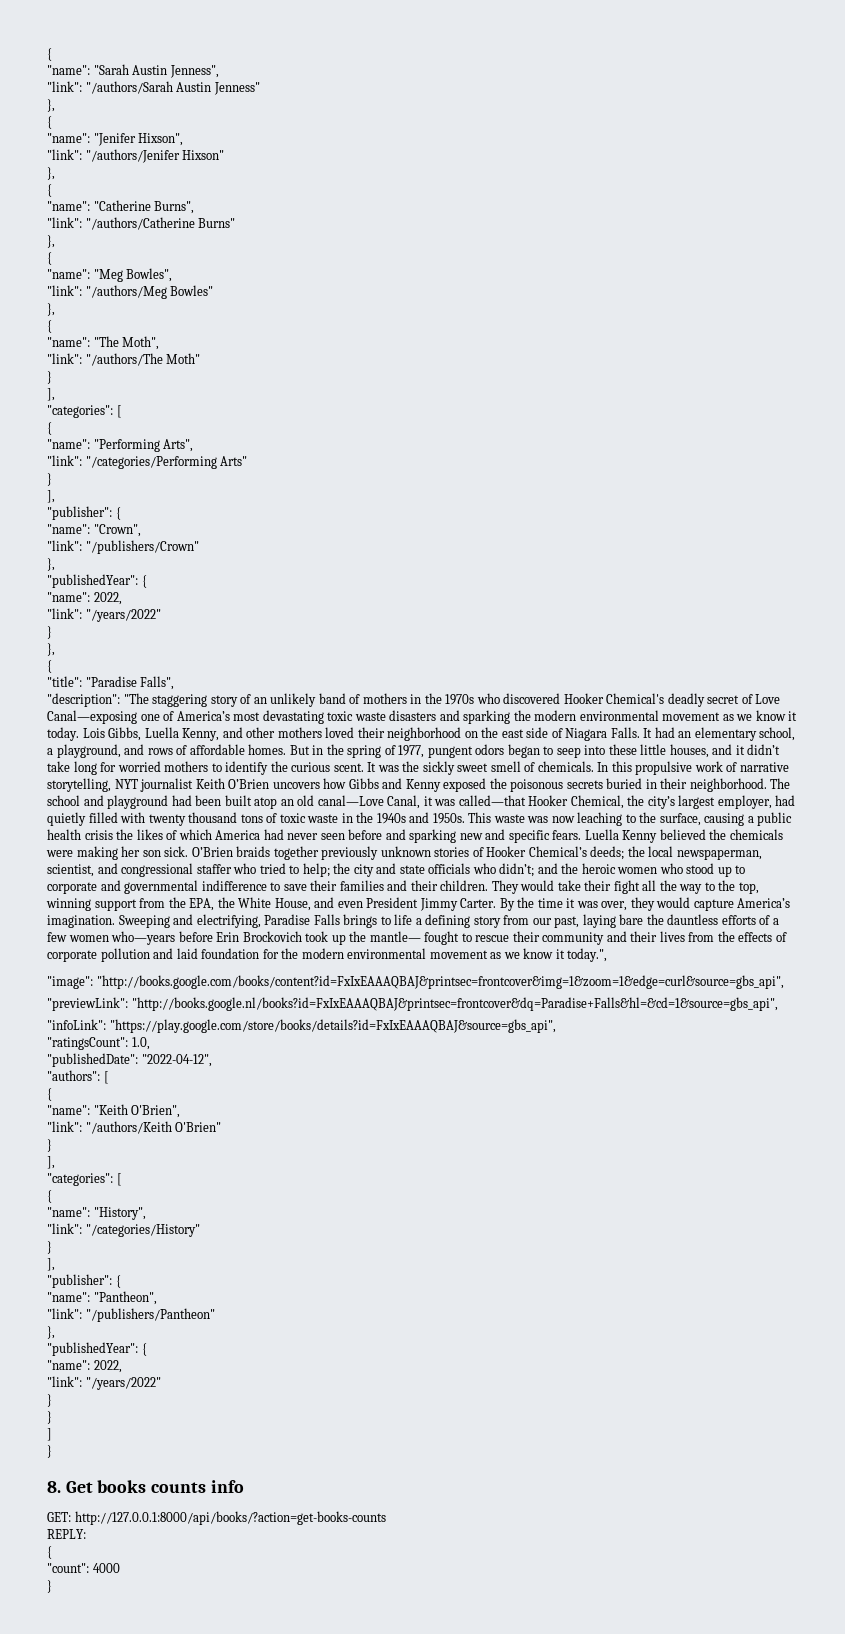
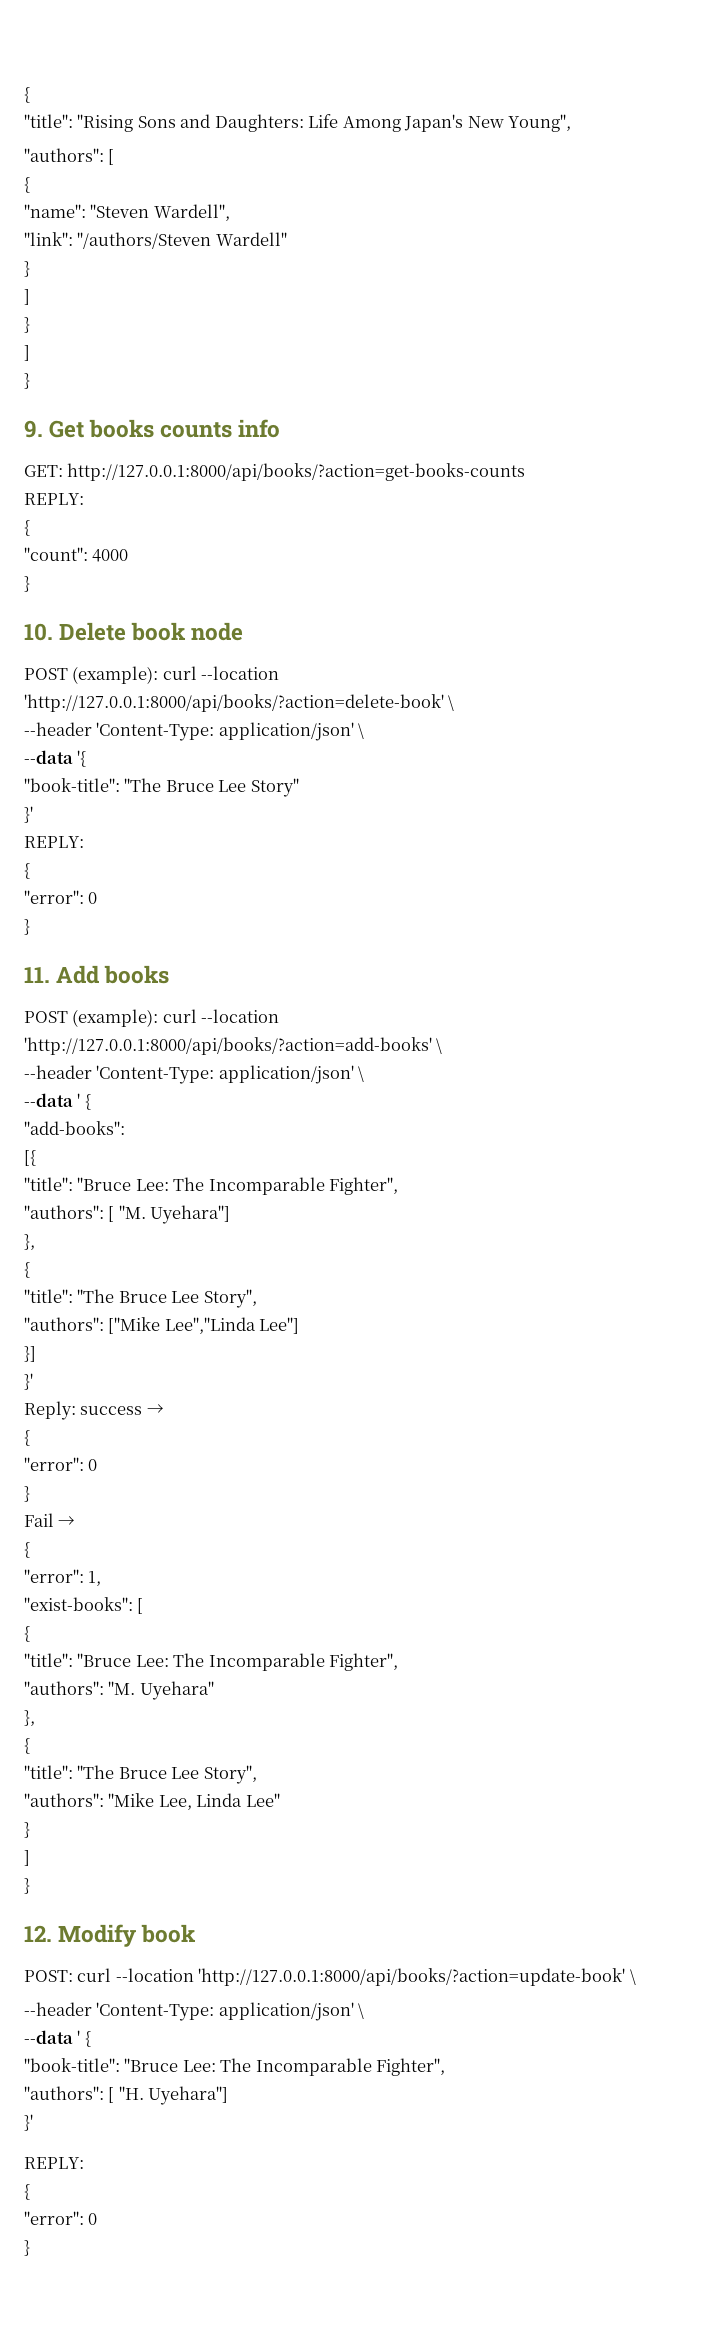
[47,48,52,61] [47,64,219,78] [47,81,260,95] [47,99,55,112] [47,116,52,129] [47,133,184,146] [47,149,225,163] [47,167,55,180] [47,184,52,197] [47,200,195,214] [47,217,236,230] [47,235,55,248] [47,252,52,265] [47,268,173,282] [47,285,214,299] [47,303,55,316] [47,320,52,333] [47,336,160,350] [47,353,201,366] [47,371,52,384] [47,388,55,401] [47,405,122,418] [47,422,52,435] [47,439,194,452] [47,455,248,469] [47,473,52,486] [47,490,55,503] [47,506,121,520] [47,524,141,537] [47,540,199,554] [47,558,55,571] [47,574,147,588] [47,592,122,605] [47,608,161,622] [47,626,52,639] [47,643,55,656] [47,660,52,673] [47,676,175,690] [47,693,781,707] [47,710,798,724] [47,727,796,741] [47,744,781,758] [47,761,789,775] [47,778,791,792] [47,795,796,809] [47,812,793,826] [47,829,783,843] [46,846,762,860] [47,863,746,877] [47,880,759,894] [46,897,791,911] [47,914,779,928] [47,931,787,945] [47,948,608,962] [47,975,784,989] [47,997,778,1011] [47,1019,556,1033] [47,1037,150,1050] [47,1053,212,1067] { // "name": "Sarah Austin Jenness", // "link": "/authors/Sarah Austin Jenness" // }, // { // "name": "Jenifer Hixson", // "link": "/authors/Jenifer Hixson" // }, // { // "name": "Catherine Burns", // "link": "/authors/Catherine Burns" // }, // { // "name": "Meg Bowles", // "link": "/authors/Meg Bowles" // }, // { // "name": "The Moth", // "link": "/authors/The Moth" // } // ], // "categories": [ // { // "name": "Performing Arts", // "link": "/categories/Performing Arts" // } // ], // "publisher": { // "name": "Crown", // "link": "/publishers/Crown" // }, // "publishedYear": { // "name": 2022, // "link": "/years/2022" // } // }, // { // "title": "Paradise Falls", // "description": "The staggering story of an unlikely band of mothers in the 1970s who discovered Hooker Chemical's deadly secret of Love Canal—exposing one of America’s most devastating toxic waste disasters and sparking the modern environmental movement as we know it today. Lois Gibbs, Luella Kenny, and other mothers loved their neighborhood on the east side of Niagara Falls. It had an elementary school, a playground, and rows of affordable homes. But in the spring of 1977, pungent odors began to seep into these little houses, and it didn’t take long for worried mothers to identify the curious scent. It was the sickly sweet smell of chemicals. In this propulsive work of narrative storytelling, NYT journalist Keith O’Brien uncovers how Gibbs and Kenny exposed the poisonous secrets buried in their neighborhood. The school and playground had been built atop an old canal—Love Canal, it was called—that Hooker Chemical, the city’s largest employer, had quietly filled with twenty thousand tons of toxic waste in the 1940s and 1950s. This waste was now leaching to the surface, causing a public health crisis the likes of which America had never seen before and sparking new and specific fears. Luella Kenny believed the chemicals were making her son sick. O’Brien braids together previously unknown stories of Hooker Chemical’s deeds; the local newspaperman, scientist, and congressional staffer who tried to help; the city and state officials who didn’t; and the heroic women who stood up to corporate and governmental indifference to save their families and their children. They would take their fight all the way to the top, winning support from the EPA, the White House, and even President Jimmy Carter. By the time it was over, they would capture America’s imagination. Sweeping and electrifying, Paradise Falls brings to life a defining story from our past, laying bare the dauntless efforts of a few women who—years before Erin Brockovich took up the mantle— fought to rescue their community and their lives from the effects of corporate pollution and laid foundation for the modern environmental movement as we know it today.", // "image": "http://books.google.com/books/content?id=FxIxEAAAQBAJ&printsec=frontcover&img=1&zoom=1&edge=curl&source=gbs_api", // "previewLink": "http://books.google.nl/books?id=FxIxEAAAQBAJ&printsec=frontcover&dq=Paradise+Falls&hl=&cd=1&source=gbs_api", // "infoLink": "https://play.google.com/store/books/details?id=FxIxEAAAQBAJ&source=gbs_api", // "ratingsCount": 1.0, // "publishedDate": "2022-04-12", -> [24,87,30,103] [24,114,572,132] { // "title": "Rising Sons and Daughters: Life Among Japan's New Young",
[93,1104,181,1118] [47,1121,222,1134] [47,1139,52,1152] [47,1156,55,1169] [47,1173,122,1186] [47,1190,52,1203] [47,1207,146,1220] [47,1223,200,1237] [47,1241,52,1254] [47,1258,55,1271] [47,1274,121,1288] [47,1291,157,1305] [47,1308,215,1322] [47,1326,55,1339] [47,1342,147,1356] [47,1360,122,1373] [47,1376,161,1390] [47,1394,52,1407] [47,1411,52,1424] [47,1428,52,1441] [47,1445,52,1458] [47,1481,61,1493] "Keith O'Brien", // "link": "/authors/Keith O'Brien" // } // ], // "categories": [ // { // "name": "History", // "link": "/categories/History" // } // ], // "publisher": { // "name": "Pantheon", // "link": "/publishers/Pantheon" // }, // "publishedYear": { // "name": 2022, // "link": "/years/2022" // } // } // ] // } // 8. -> [90,204,230,221] [24,232,287,249] [24,261,30,277] [24,289,30,305] [24,317,30,333] [24,345,30,361] [24,373,30,389] [24,420,43,438] "Steven Wardell", // "link": "/authors/Steven Wardell" // } // ] // } // ] // } // 9.
(52, 1586) none -> [24,622,244,641] [24,666,280,684] [24,694,455,712] [24,722,365,741] [24,750,87,767] [24,778,299,797] [24,806,33,823] [24,836,84,848] [24,863,30,879] [24,890,98,904] [24,919,30,935] [24,965,170,984] [24,1009,280,1027] [24,1037,443,1055] [24,1065,365,1084] [24,1093,91,1110] [24,1121,125,1135] [24,1150,36,1166] [24,1177,399,1195] [24,1205,231,1224] [24,1234,35,1250] [24,1262,30,1278] [24,1289,257,1308] [24,1317,300,1334] [24,1346,36,1362] [24,1373,33,1390] [24,1401,164,1420] [24,1430,30,1446] [24,1457,98,1471] [24,1486,30,1502] [24,1513,76,1527] [24,1542,30,1558] [24,1569,102,1586] [24,1597,144,1614] [24,1626,30,1642] [24,1653,399,1671] [24,1681,214,1700] [24,1710,35,1726] [24,1738,30,1754] [24,1765,257,1784] [24,1793,280,1810] [24,1822,30,1838] [24,1850,30,1866] [24,1878,30,1894] [24,1924,197,1947] [24,1968,636,1986] [24,2002,365,2021] [24,2030,91,2047] [24,2058,446,2076] [24,2086,229,2105] [24,2114,33,2131] [24,2157,84,2169] [24,2184,30,2200] [24,2211,98,2225] [24,2240,30,2256] // 10. Delete book node // POST (example): curl --location 'http://127.0.0.1:8000/api/books/?action=delete-book' \ // --header 'Content-Type: application/json' \ // --data '{ // "book-title": "The Bruce Lee Story" // }' // REPLY: // { // "error": 0 // } // 11. Add books // POST (example): curl --location 'http://127.0.0.1:8000/api/books/?action=add-books' \ // --header 'Content-Type: application/json' \ // --data ' { // "add-books": // [{ // "title": "Bruce Lee: The Incomparable Fighter", // "authors": [ "M. Uyehara"] // }, // { // "title": "The Bruce Lee Story", // "authors": ["Mike Lee","Linda Lee"] // }] // }' // Reply: success → // { // "error": 0 // } // Fail → // { // "error": 1, // "exist-books": [ // { // "title": "Bruce Lee: The Incomparable Fighter", // "authors": "M. Uyehara" // }, // { // "title": "The Bruce Lee Story", // "authors": "Mike Lee, Linda Lee" // } // ] // } // 12. Modify book // POST: curl --location 'http://127.0.0.1:8000/api/books/?action=update-book' \ // --header 'Content-Type: application/json' \ // --data ' { // "book-title": "Bruce Lee: The Incomparable Fighter", // "authors": [ "H. Uyehara"] // }' // REPLY: // { // "error": 0 // }

